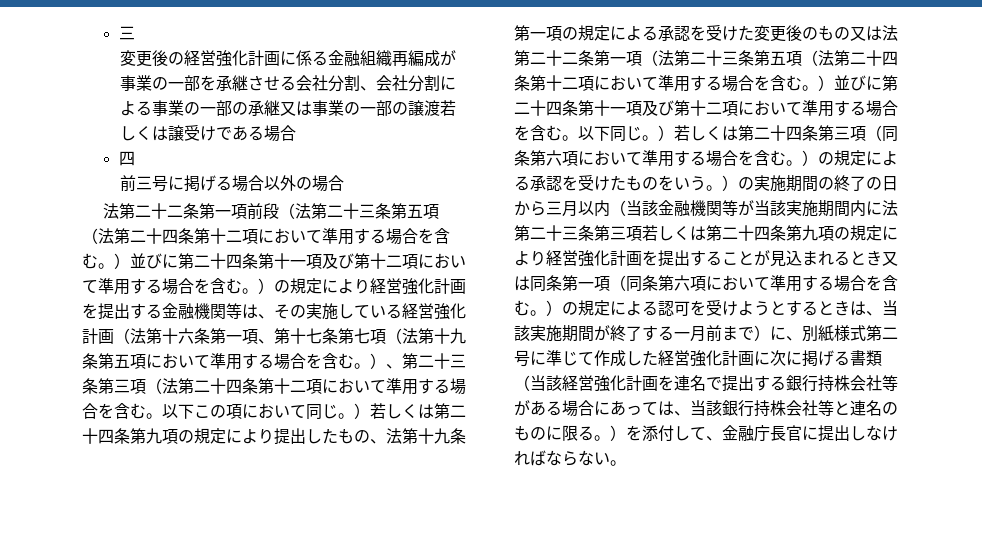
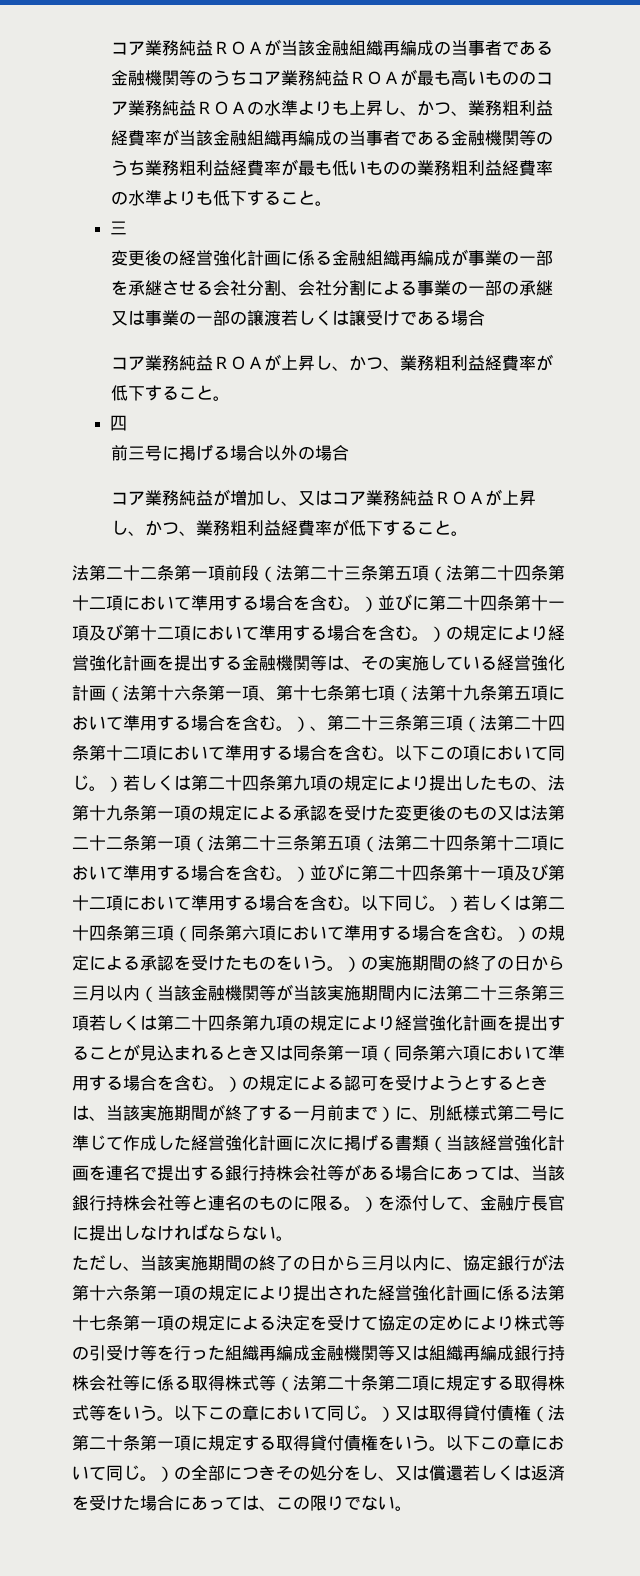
(118, 33) none -> [111,39,554,56] [111,69,554,86] [111,100,554,116] [111,129,554,146] [111,159,554,176] [111,190,333,206] コア業務純益ＲＯＡが当該金融組織再編成の当事者である金融機関等のうちコア業務純益ＲＯＡが最も高いもののコア業務純益ＲＯＡの水準よりも上昇し、かつ、業務粗利益経費率が当該金融組織再編成の当事者である金融機関等のうち業務粗利益経費率が最も低いものの業務粗利益経費率の水準よりも低下すること。 //
(297, 133) none -> [111,354,554,371] [111,385,231,401] // コア業務純益ＲＯＡが上昇し、かつ、業務粗利益経費率が低下すること。
(345, 183) none -> [111,489,537,506] [111,519,469,536] // コア業務純益が増加し、又はコア業務純益ＲＯＡが上昇し、かつ、業務粗利益経費率が低下すること。
(626, 463) none -> [72,1254,565,1271] [72,1285,565,1301] [72,1315,565,1331] [72,1345,565,1361] [72,1375,565,1392] [72,1404,565,1422] [72,1434,565,1451] [72,1465,565,1482] [72,1495,412,1511] // ただし、当該実施期間の終了の日から三月以内に、協定銀行が法第十六条第一項の規定により提出された経営強化計画に係る法第十七条第一項の規定による決定を受けて協定の定めにより株式等の引受け等を行った組織再編成金融機関等又は組織再編成銀行持株会社等に係る取得株式等（法第二十条第二項に規定する取得株式等をいう。以下この章において同じ。）又は取得貸付債権（法第二十条第一項に規定する取得貸付債権をいう。以下この章において同じ。）の全部につきその処分をし、又は償還若しくは返済を受けた場合にあっては、この限りでない。

